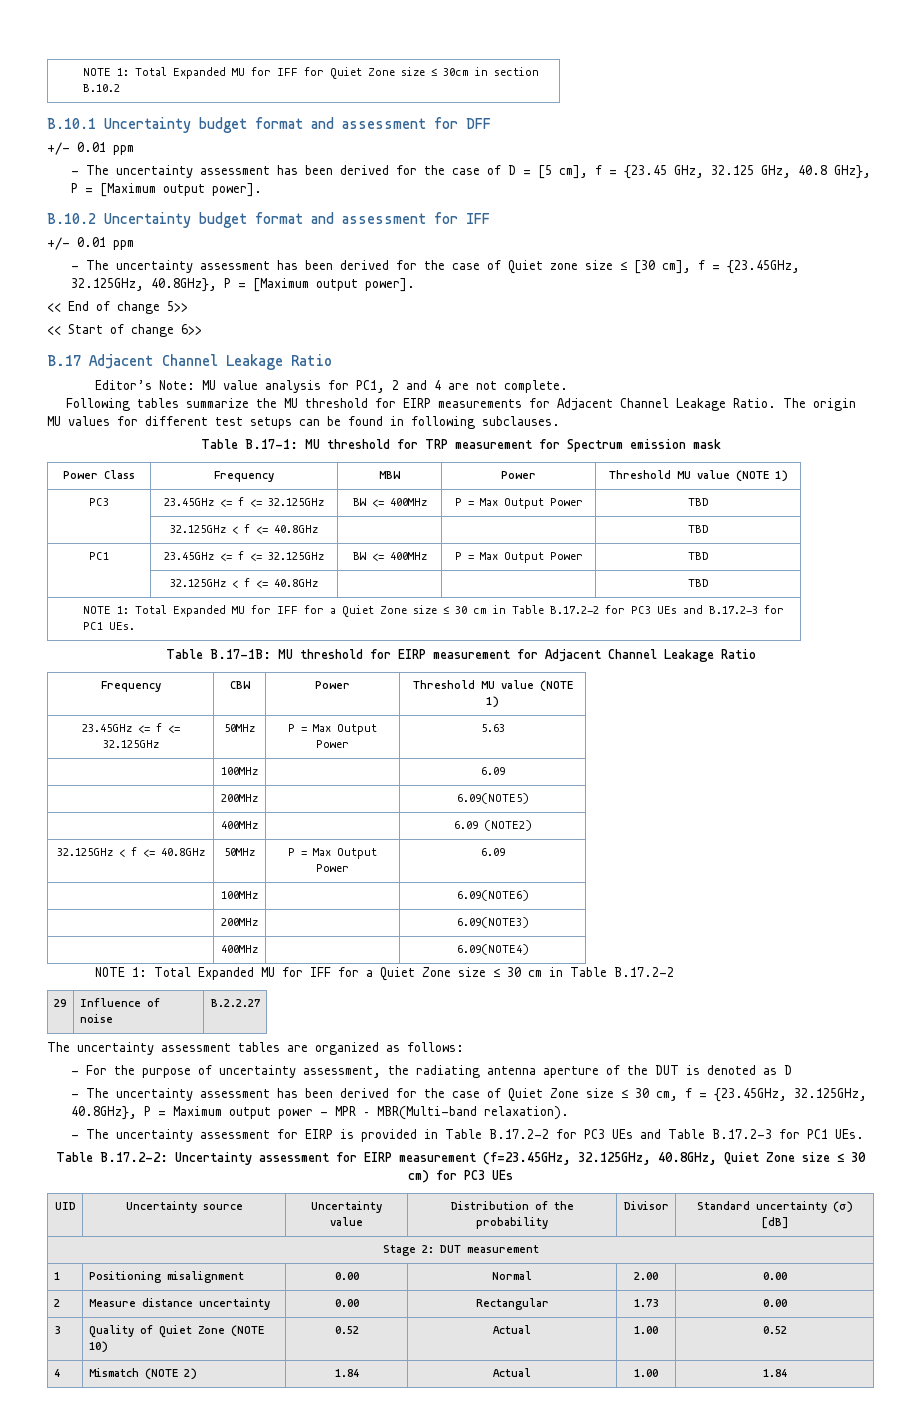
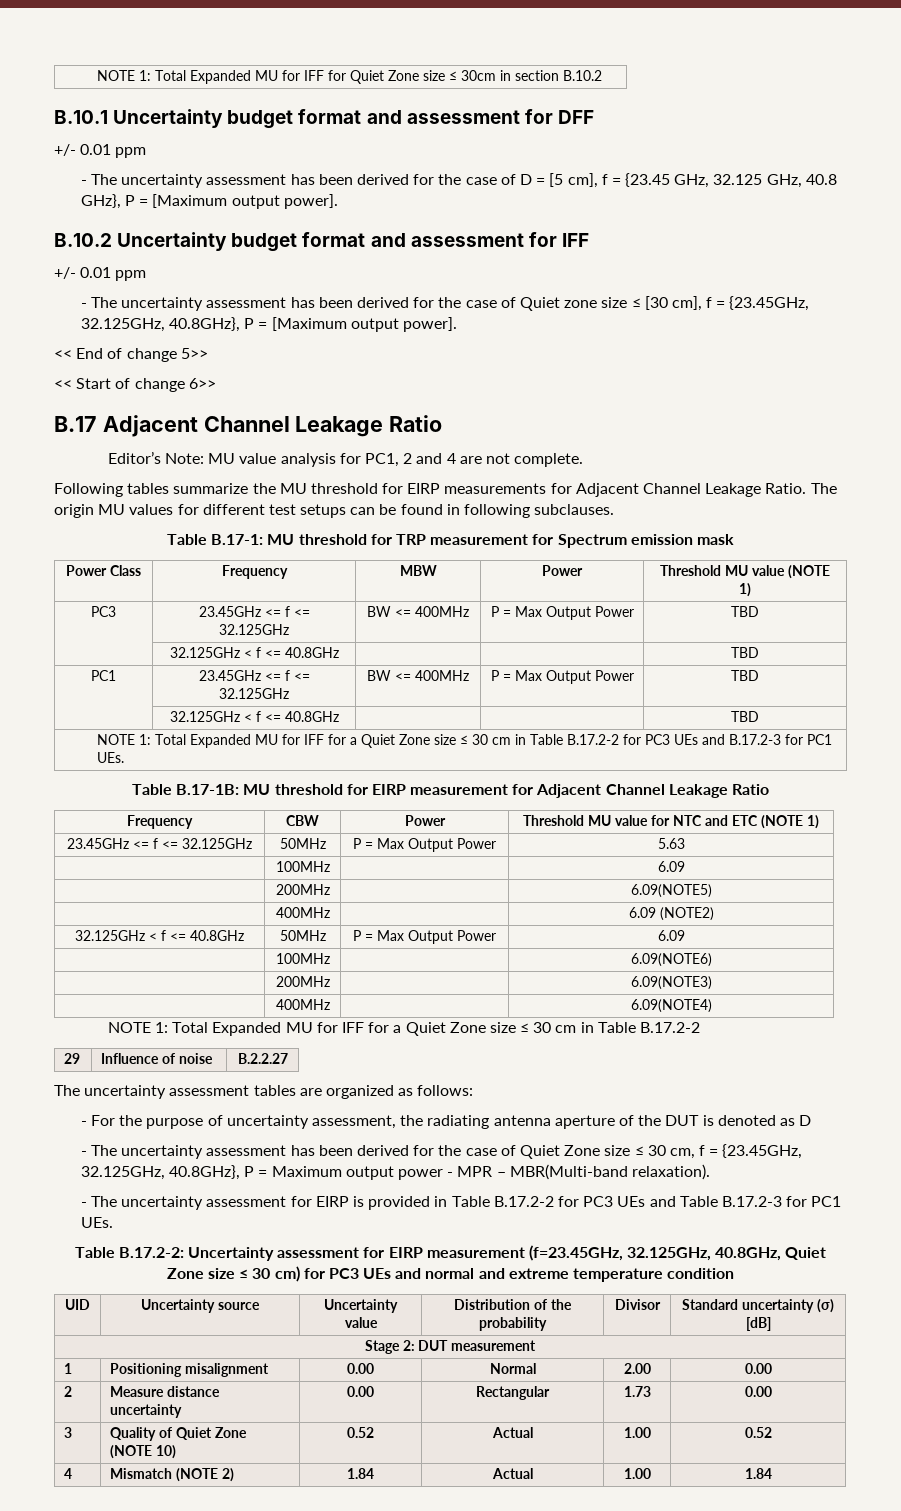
(534, 684) none -> [651,815,758,826] for NTC and ETC
(513, 1175) none -> [395,1268,735,1282] and normal and extreme temperature condition

